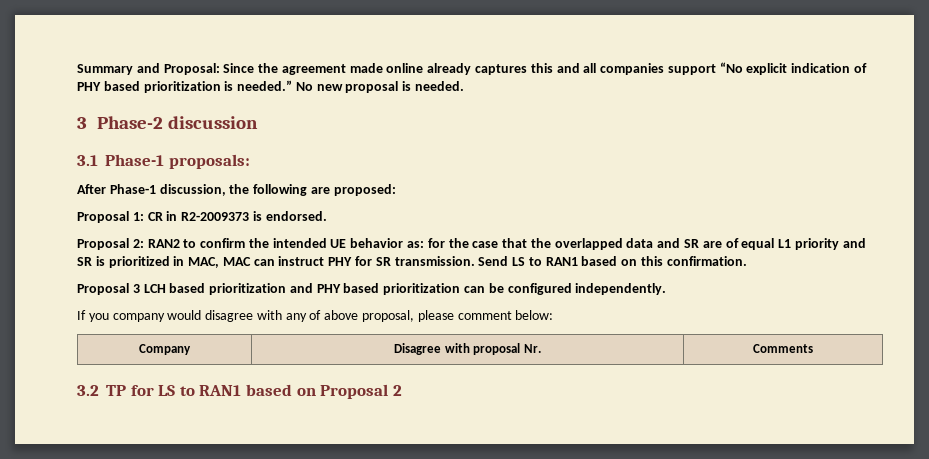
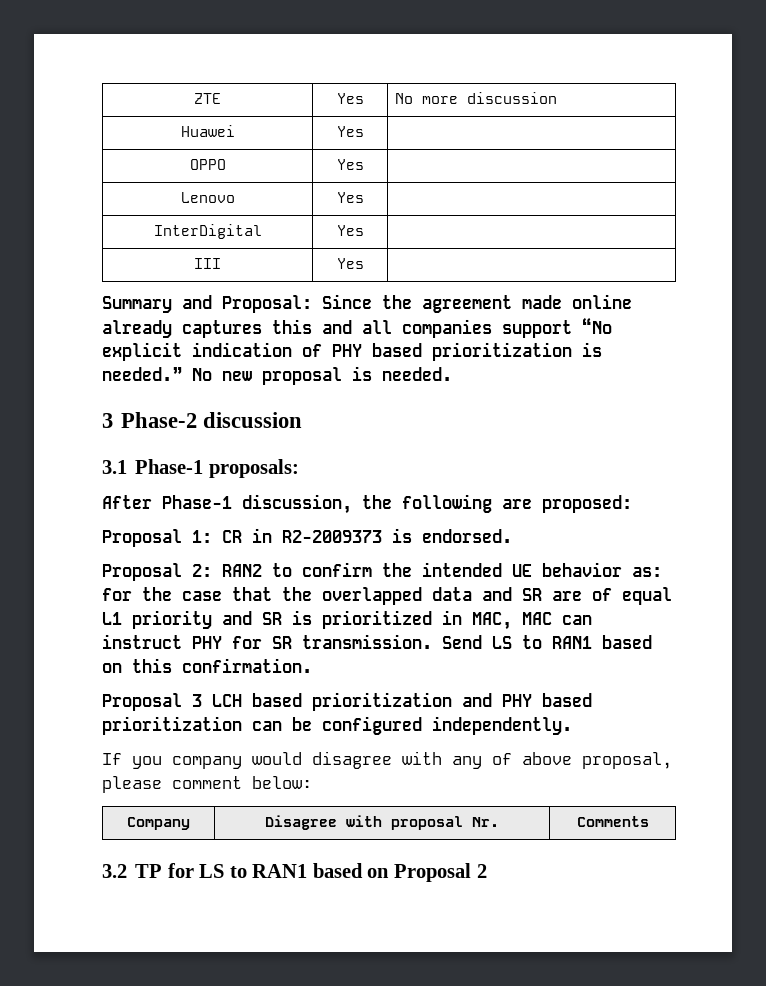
(77, 69) none -> [194,93,221,104] [336,93,364,104] [395,92,558,104] [180,125,235,137] [336,126,364,137] [189,159,226,170] [336,159,364,170] [180,192,235,203] [336,192,364,203] [153,224,262,239] [336,225,364,236] [194,258,221,269] [336,258,364,269] ZTE | Yes | No more discussion // Huawei | Yes | // OPPO | Yes | // Lenovo | Yes | // InterDigital | Yes | // III | Yes | //

